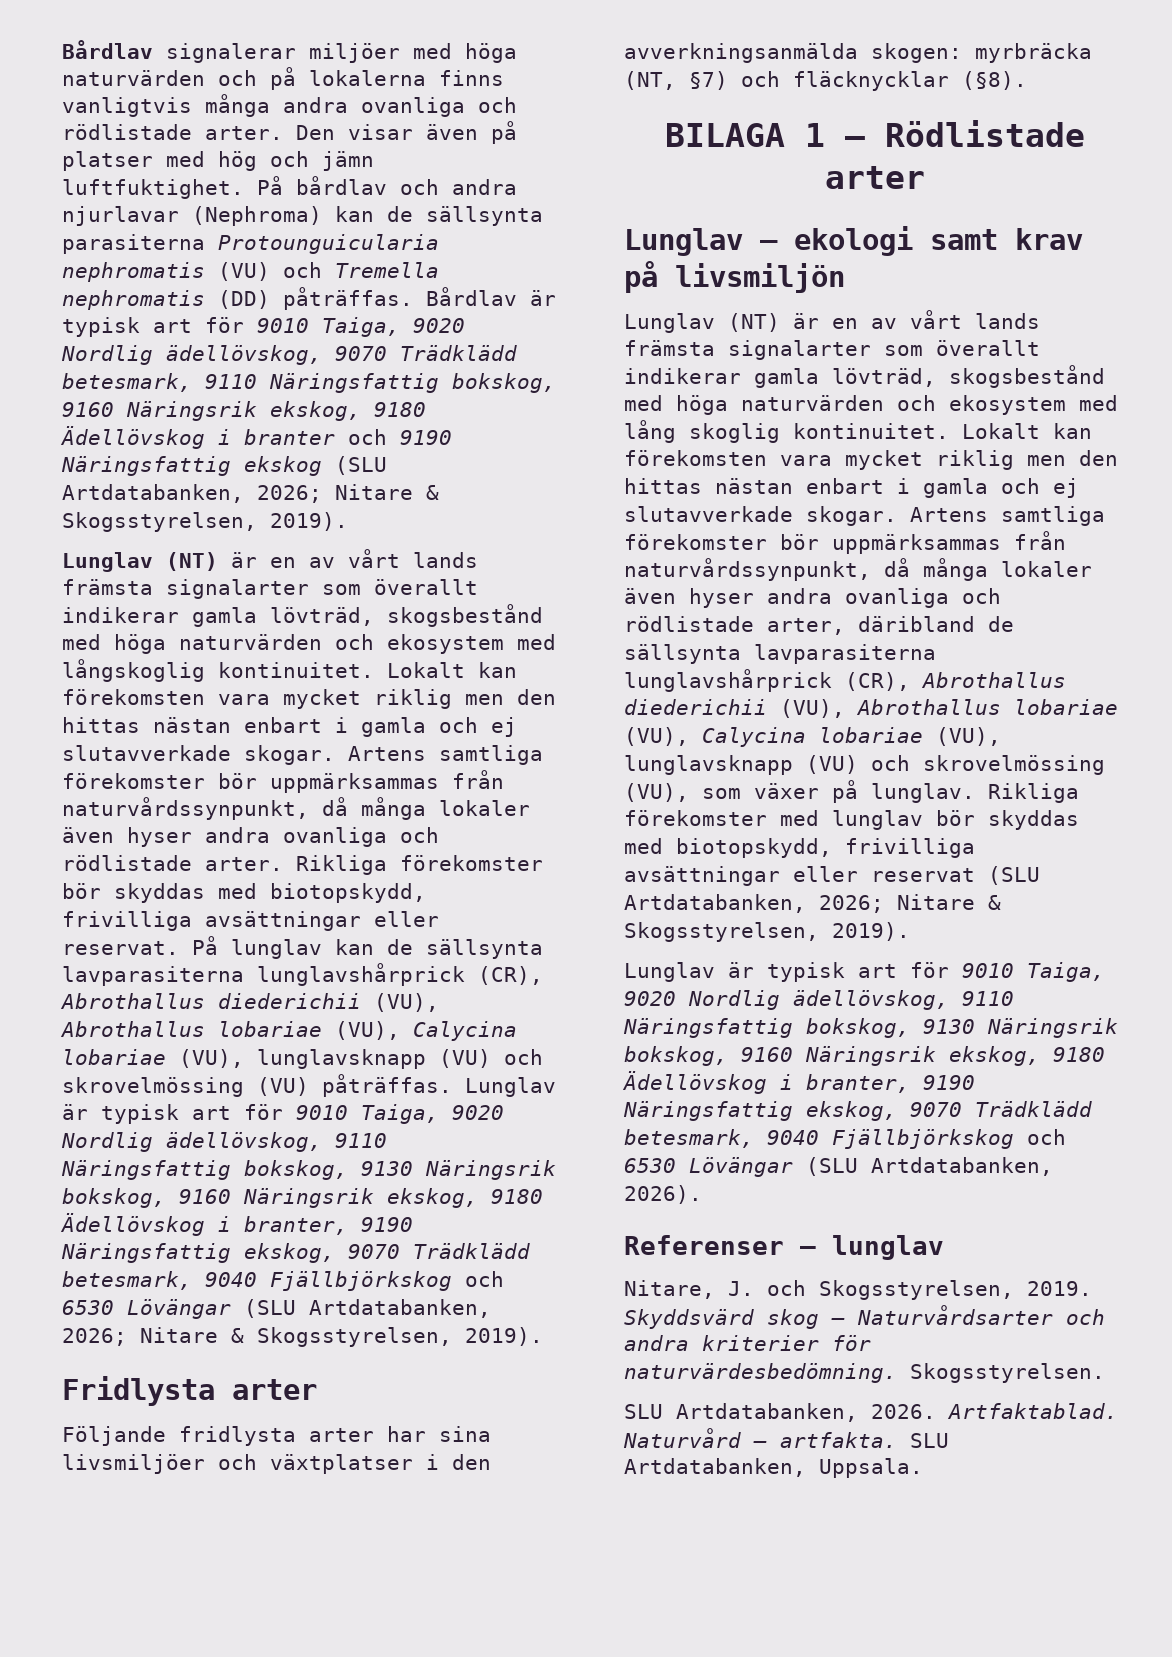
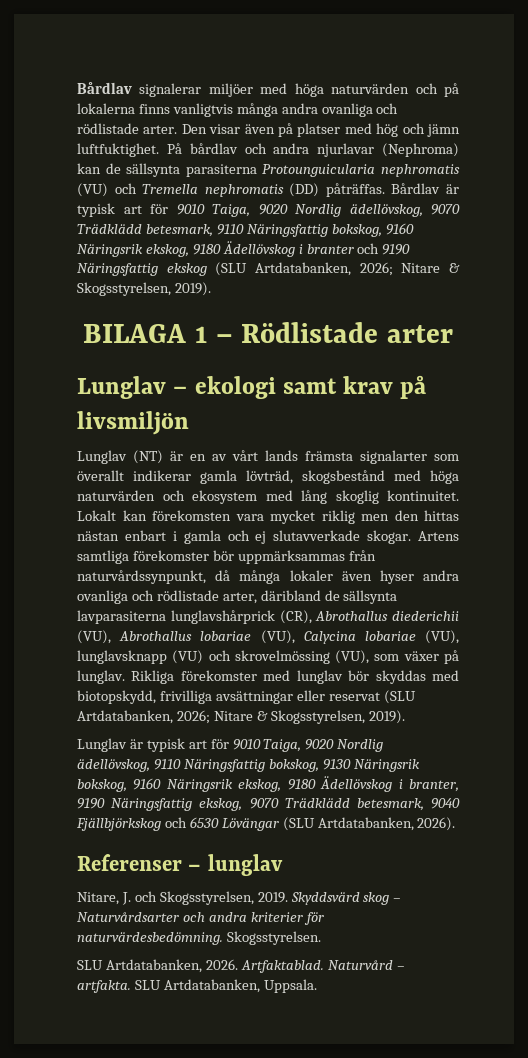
[62,549,478,572] [62,579,478,599] [62,604,543,627] [62,634,556,654] [62,659,517,682] [62,689,556,709] [62,717,517,737] [62,745,543,765] [62,770,504,793] [62,797,530,820] [62,827,439,847] [62,855,543,875] [62,883,426,903] [62,911,439,931] [62,936,543,959] [62,963,543,986] [60,993,439,1012] [60,1021,517,1041] [62,1049,543,1069] [62,1074,556,1097] [62,1104,504,1124] [61,1132,387,1152] [61,1160,556,1180] [62,1188,543,1208] [60,1213,413,1236] [61,1243,530,1263] [62,1271,504,1291] [62,1299,491,1319] [62,1327,543,1347] [62,1376,317,1406] [62,1426,491,1446] [62,1454,491,1474] [624,43,1092,63] [624,71,1027,91] // Lunglav (NT) är en av vårt lands främsta signalarter som överallt indikerar gamla lövträd, skogsbestånd med höga naturvärden och ekosystem med långskoglig kontinuitet. Lokalt kan förekomsten vara mycket riklig men den hittas nästan enbart i gamla och ej slutavverkade skogar. Artens samtliga förekomster bör uppmärksammas från naturvårdssynpunkt, då många lokaler även hyser andra ovanliga och rödlistade arter. Rikliga förekomster bör skyddas med biotopskydd, frivilliga avsättningar eller reservat. På lunglav kan de sällsynta lavparasiterna lunglavshårprick (CR), Abrothallus diederichii (VU), Abrothallus lobariae (VU), Calycina lobariae (VU), lunglavsknapp (VU) och skrovelmössing (VU) påträffas. Lunglav är typisk art för 9010 Taiga, 9020 Nordlig ädellövskog, 9110 Näringsfattig bokskog, 9130 Näringsrik bokskog, 9160 Näringsrik ekskog, 9180 Ädellövskog i branter, 9190 Näringsfattig ekskog, 9070 Trädklädd betesmark, 9040 Fjällbjörkskog och 6530 Lövängar (SLU Artdatabanken, 2026; Nitare & Skogsstyrelsen, 2019). // Fridlysta arter // Följande fridlysta arter har sina livsmiljöer och växtplatser i den avverkningsanmälda skogen: myrbräcka (NT, §7) och fläcknycklar (§8). -> (211, 289) none

